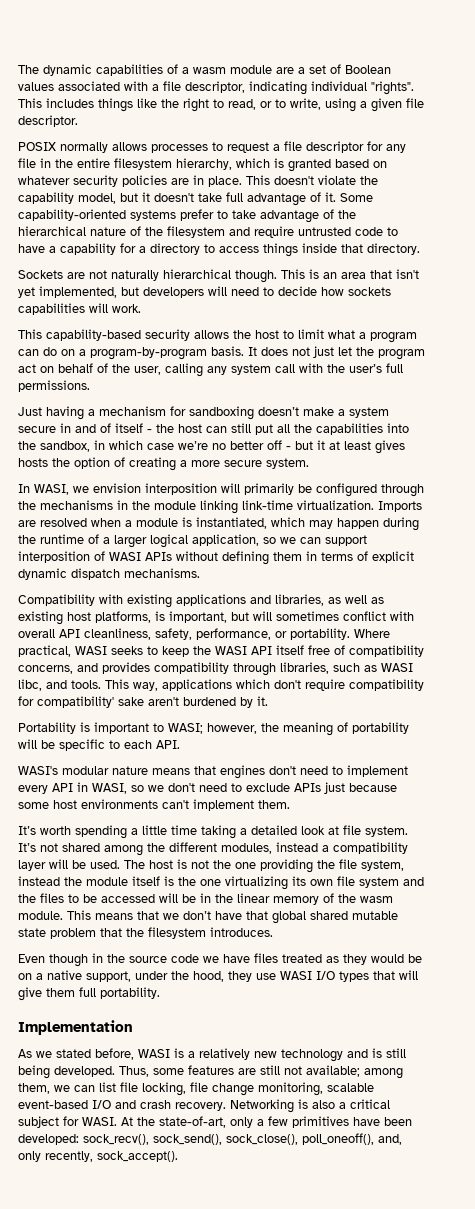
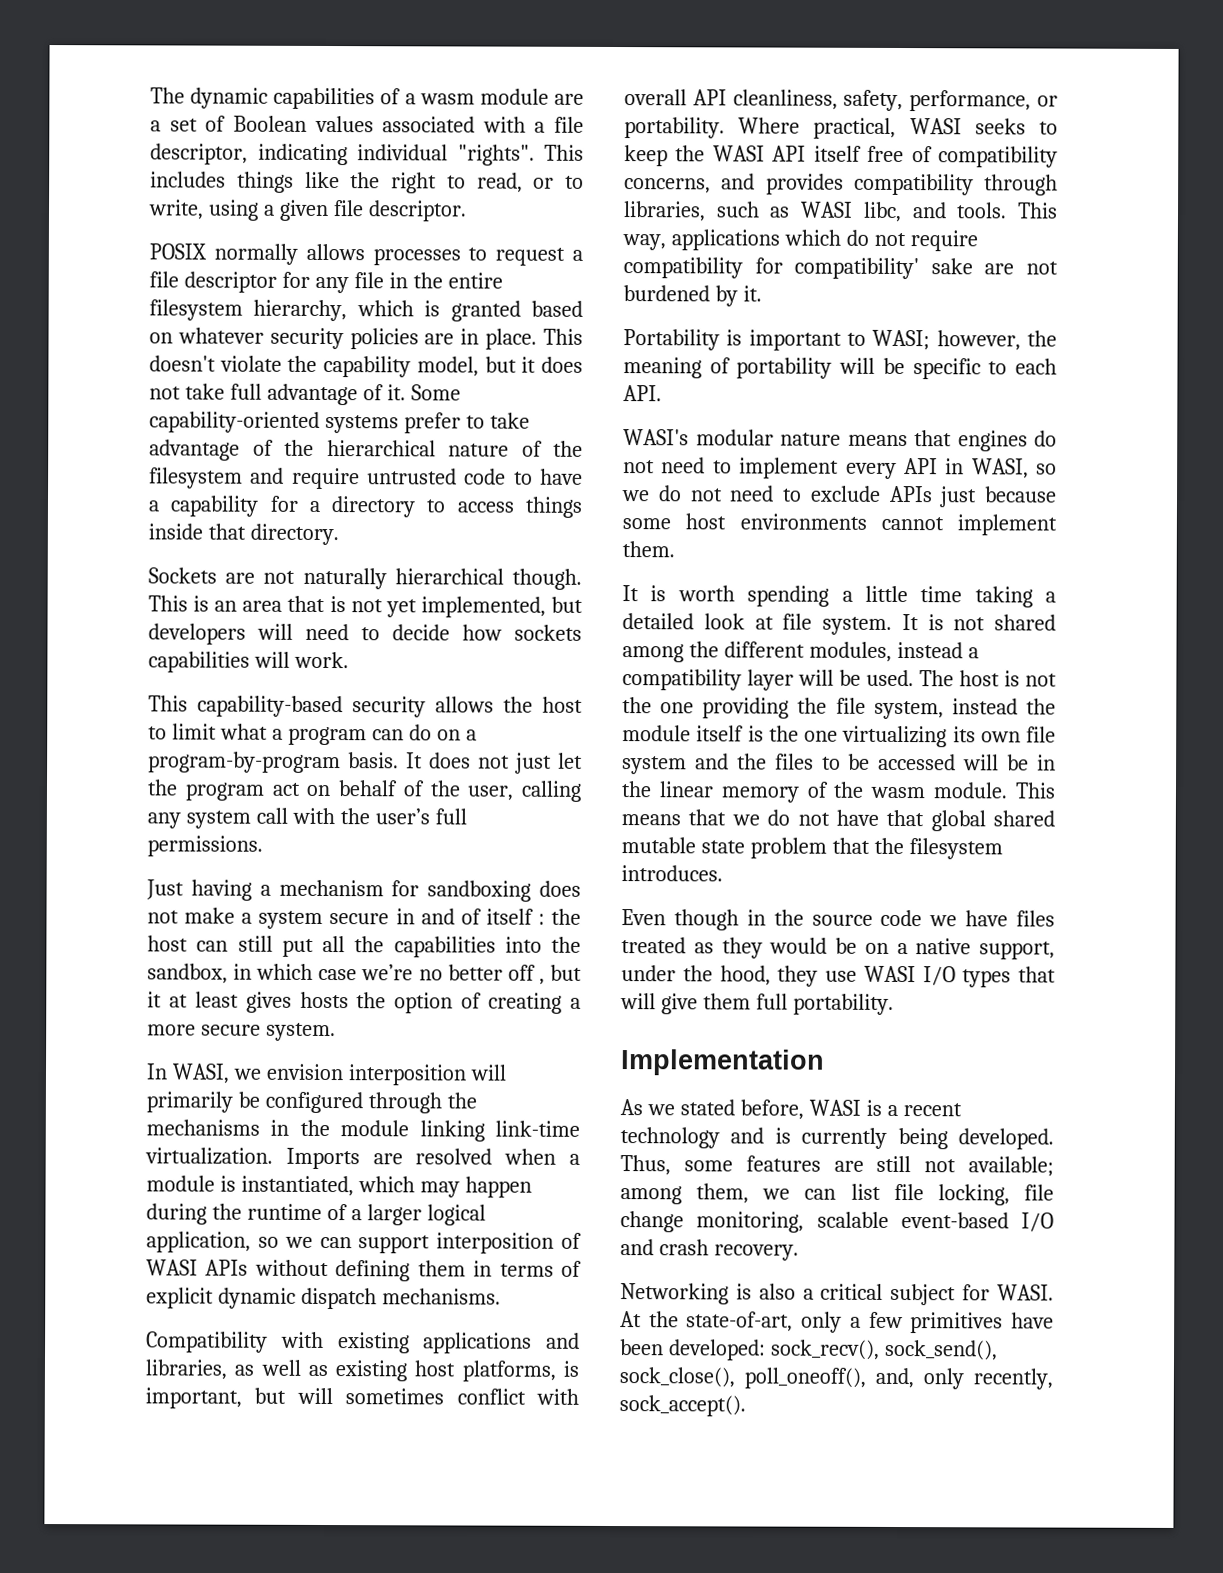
[154,193,194,202] doesn't -> [541,356,583,373] [149,386,181,400] does not
[396,269,419,279] isn't -> [329,596,383,613] is not
[258,407,299,416] doesn’t -> [539,880,581,897] [147,910,179,924] does not
[147,429,152,433] - -> [537,913,545,925] :
[286,446,291,450] - -> [538,978,545,985] ,
[274,680,301,689] don't -> [845,229,906,247] do not
[148,697,179,706] aren't -> [984,261,1058,275] are not
[269,766,296,775] don't -> [1034,430,1057,447] [623,460,655,474] do not
[168,783,195,792] don't -> [657,485,723,502] do not
[162,800,189,809] can't -> [880,516,944,531] cannot
[18,826,36,835] It’s -> [622,585,667,602] It is
[18,843,36,852] It’s -> [901,614,944,631] It is
[183,911,211,920] don’t -> [767,809,830,826] do not
[199,1048,277,1060] relatively new -> [902,1103,962,1117] recent
[386,1048,406,1058] still -> [801,1127,888,1149] currently
(226, 1106) none -> (799, 1252) //

